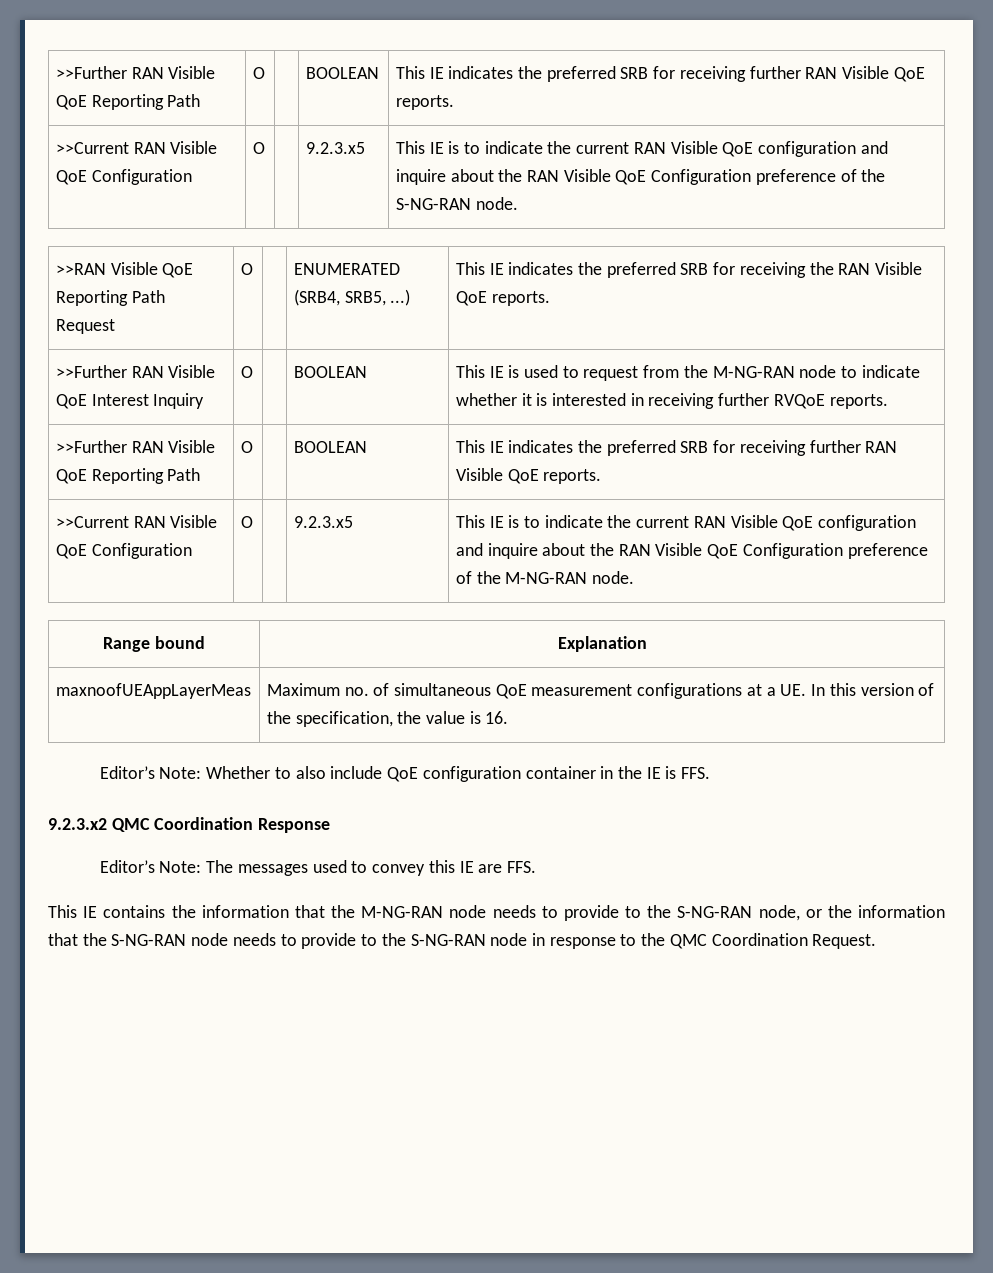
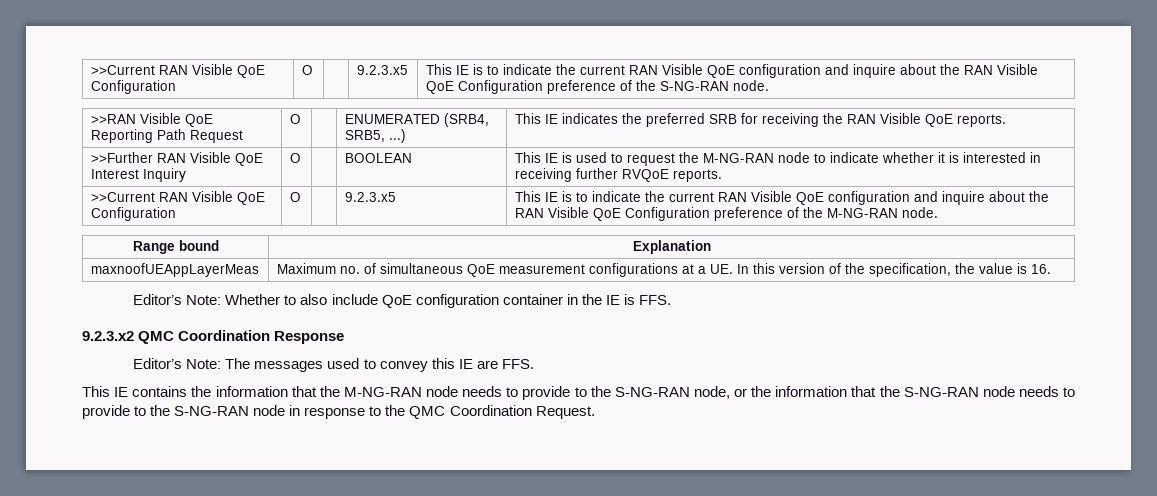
[55,66,216,79] [55,94,201,110] [252,67,265,79] [305,67,379,79] [395,66,925,82] [395,95,454,110] >>Further RAN Visible QoE Reporting Path | O | | BOOLEAN | This IE indicates the preferred SRB for receiving further RAN Visible QoE reports. // -> (90, 70) none
[643,365,680,378] from -> (675, 159) none
[55,440,216,453] [55,468,201,484] [240,441,253,453] [293,441,367,453] [455,440,898,456] [455,468,602,484] // >>Further RAN Visible QoE Reporting Path | O | | BOOLEAN | This IE indicates the preferred SRB for receiving further RAN Visible QoE reports. -> (722, 175) none

